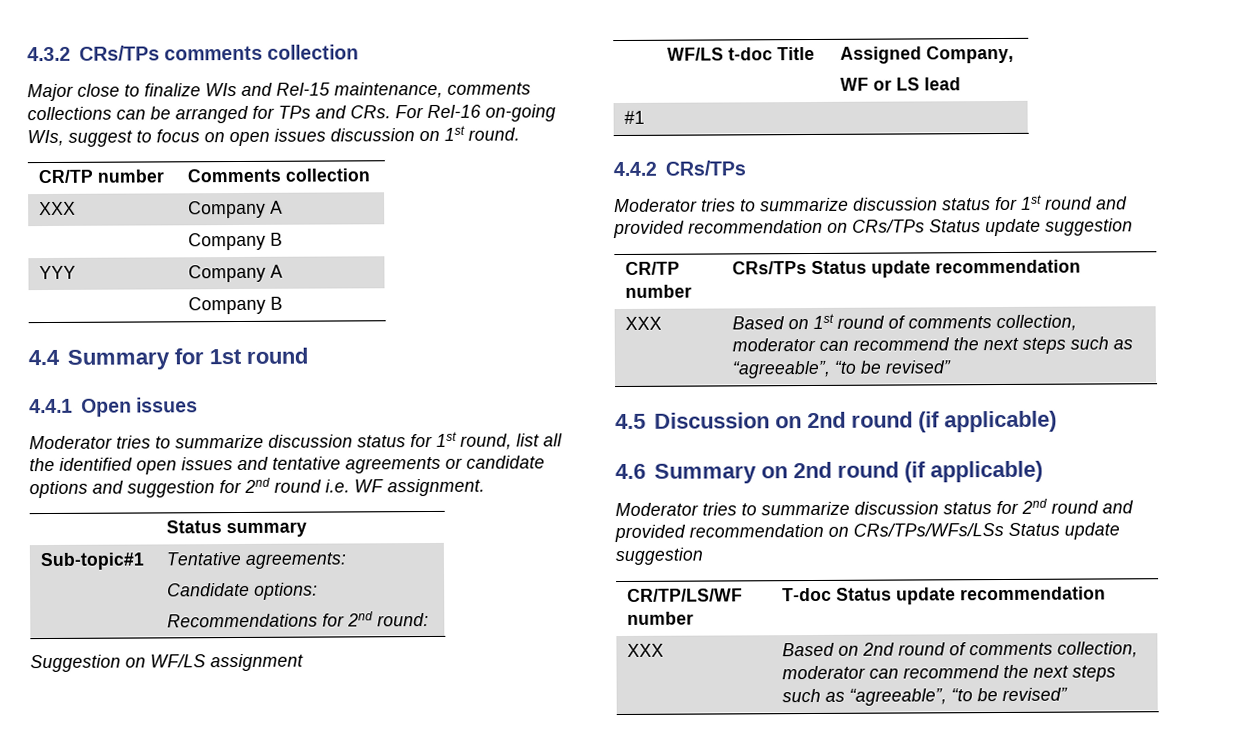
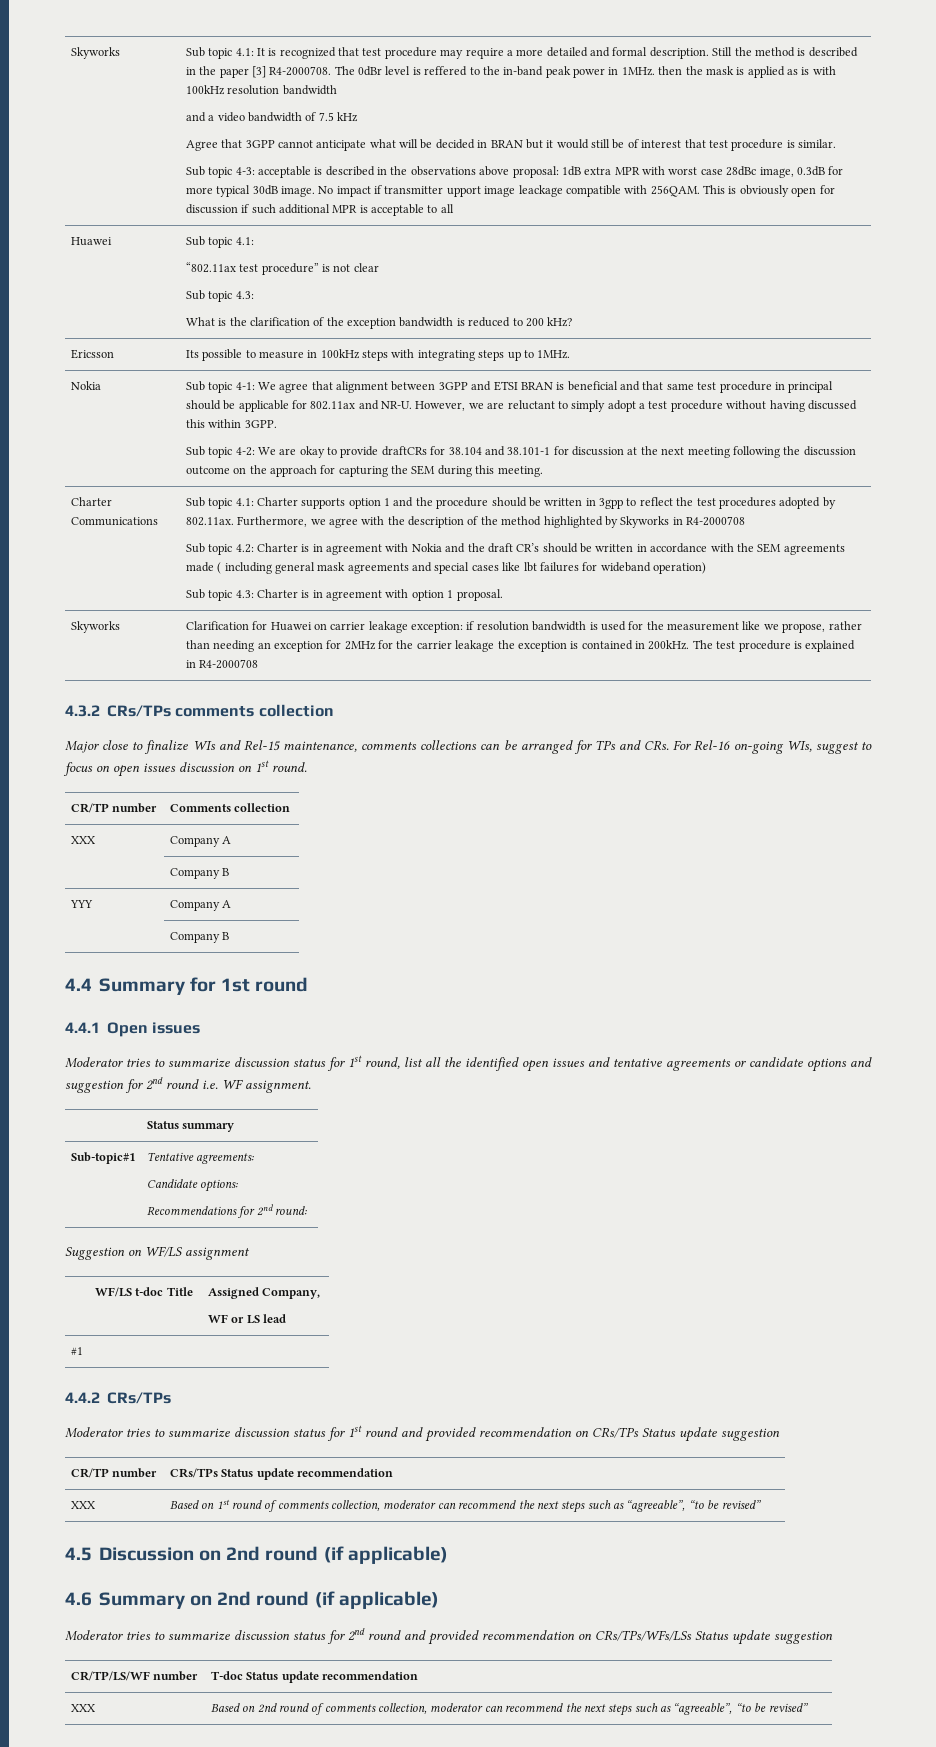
(27, 54) none -> [70,47,120,59] [185,47,858,59] [185,66,836,78] [185,85,337,95] [185,112,359,122] [185,139,837,151] [185,166,844,178] [185,185,835,197] [185,204,454,216] [70,237,112,246] [185,236,254,248] [185,262,379,275] [185,290,254,302] [185,317,573,329] [70,349,114,359] [185,349,571,361] [70,381,101,390] [185,381,834,393] [185,400,857,412] [185,419,277,428] [185,446,856,458] [185,465,543,477] [70,497,112,506] [70,517,158,526] [185,497,836,509] [185,516,746,528] [185,543,845,555] [185,562,707,574] [185,589,503,601] [70,621,120,633] [185,621,862,633] [185,640,856,652] [185,659,259,669] Skyworks | Sub topic 4.1: It is recognized that test procedure may require a more detailed and formal description. Still the method is described in the paper [3] R4-2000708. The 0dBr level is reffered to the in-band peak power in 1MHz. then the mask is applied as is with 100kHz resolution bandwidth // and a video bandwidth of 7.5 kHz // Agree that 3GPP cannot anticipate what will be decided in BRAN but it would still be of interest that test procedure is similar. // Sub topic 4-3: acceptable is described in the observations above proposal: 1dB extra MPR with worst case 28dBc image, 0.3dB for more typical 30dB image. No impact if transmitter upport image leackage compatible with 256QAM. This is obviously open for discussion if such additional MPR is acceptable to all // Huawei | Sub topic 4.1: // “802.11ax test procedure” is not clear // Sub topic 4.3: // What is the clarification of the exception bandwidth is reduced to 200 kHz? // Ericsson | Its possible to measure in 100kHz steps with integrating steps up to 1MHz. // Nokia | Sub topic 4-1: We agree that alignment between 3GPP and ETSI BRAN is beneficial and that same test procedure in principal should be applicable for 802.11ax and NR-U. However, we are reluctant to simply adopt a test procedure without having discussed this within 3GPP. // Sub topic 4-2: We are okay to provide draftCRs for 38.104 and 38.101-1 for discussion at the next meeting following the discussion outcome on the approach for capturing the SEM during this meeting. // Charter Communications | Sub topic 4.1: Charter supports option 1 and the procedure should be written in 3gpp to reflect the test procedures adopted by 802.11ax. Furthermore, we agree with the description of the method highlighted by Skyworks in R4-2000708 // Sub topic 4.2: Charter is in agreement with Nokia and the draft CR’s should be written in accordance with the SEM agreements made ( including general mask agreements and special cases like lbt failures for wideband operation) // Sub topic 4.3: Charter is in agreement with option 1 proposal. // Skyworks | Clarification for Huawei on carrier leakage exception: if resolution bandwidth is used for the measurement like we propose, rather than needing an exception for 2MHz for the carrier leakage the exception is contained in 200kHz. The test procedure is explained in R4-2000708 //

